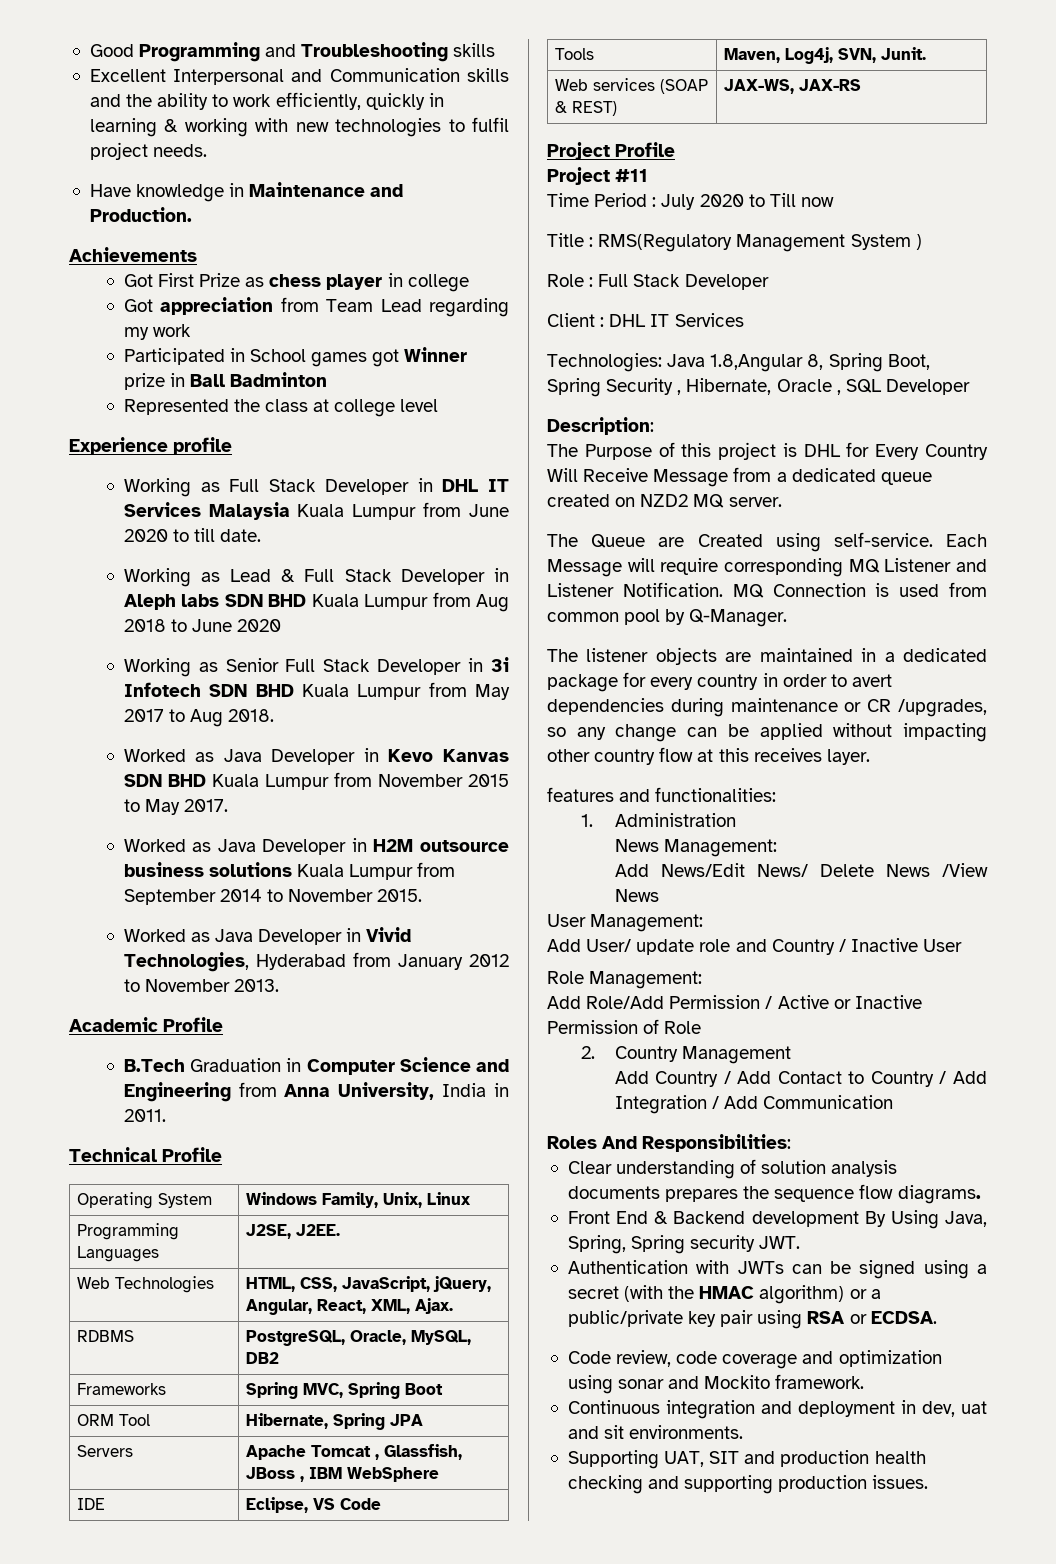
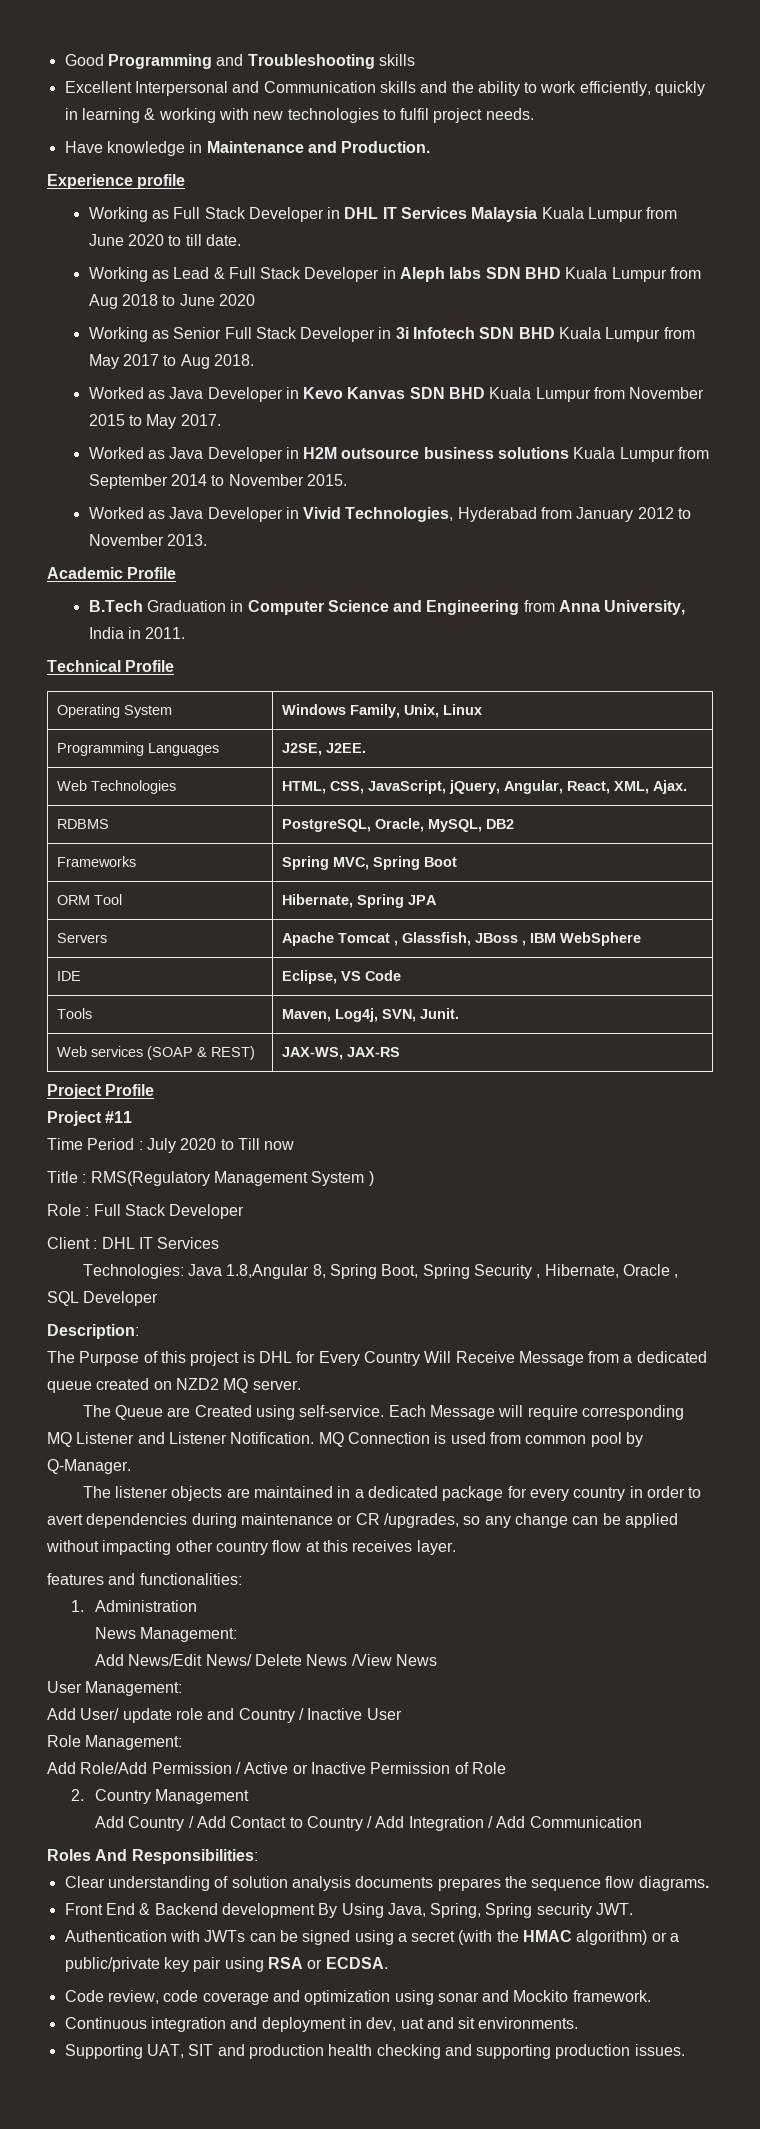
[69,247,197,262] [123,273,469,292] [123,297,509,317] [123,324,191,340] [123,347,468,367] [123,372,328,390] [123,399,439,417] // Achievements // Got First Prize as chess player in college // Got appreciation from Team Lead regarding my work // Participated in School games got Winner prize in Ball Badminton // Represented the class at college level -> (431, 147) none

